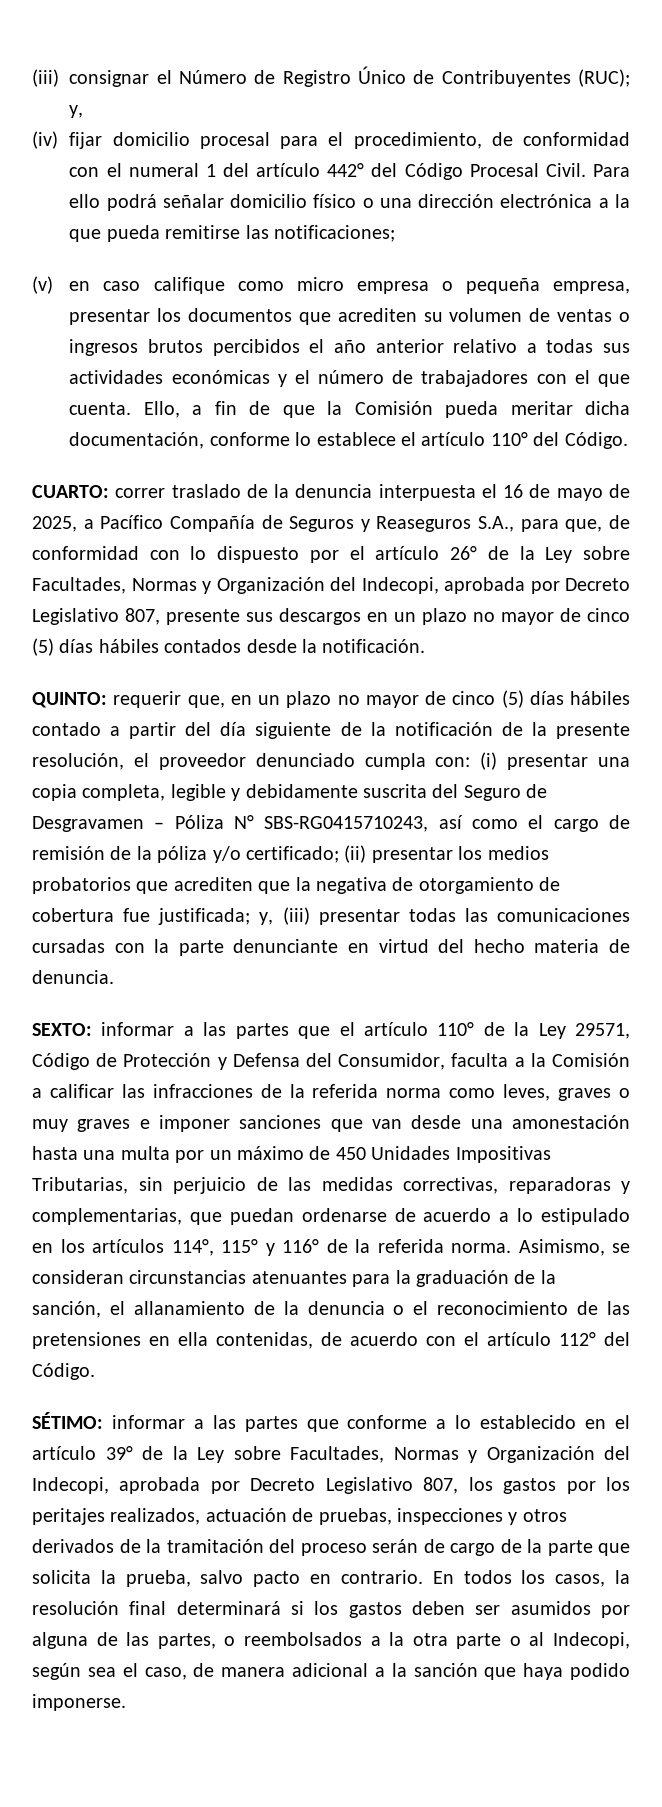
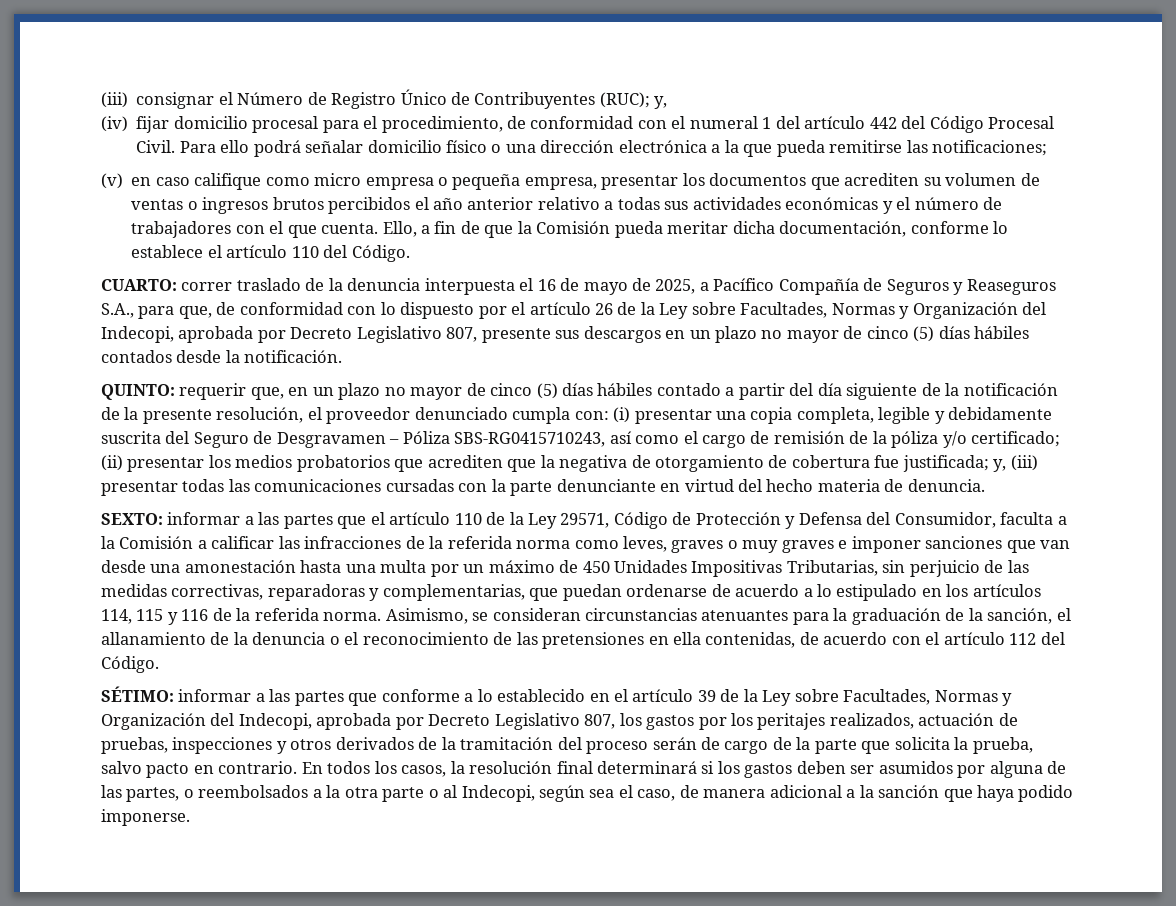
[327,163,365,177] 442° -> [869,117,897,129] 442
[490,432,528,446] 110° -> [291,246,319,258] 110
[450,546,478,560] 26° -> [595,303,614,315] 26
[234,815,254,829] N° -> (450, 437) none
[437,1022,475,1036] 110° -> [454,513,482,525] 110
[171,1239,319,1256] 114°, 115° y 116° -> [101,609,209,625] 114, 115 y 116
[559,1332,596,1346] 112° -> [1009,633,1037,645] 112
[105,1446,133,1460] 39° -> [697,690,716,702] 39

